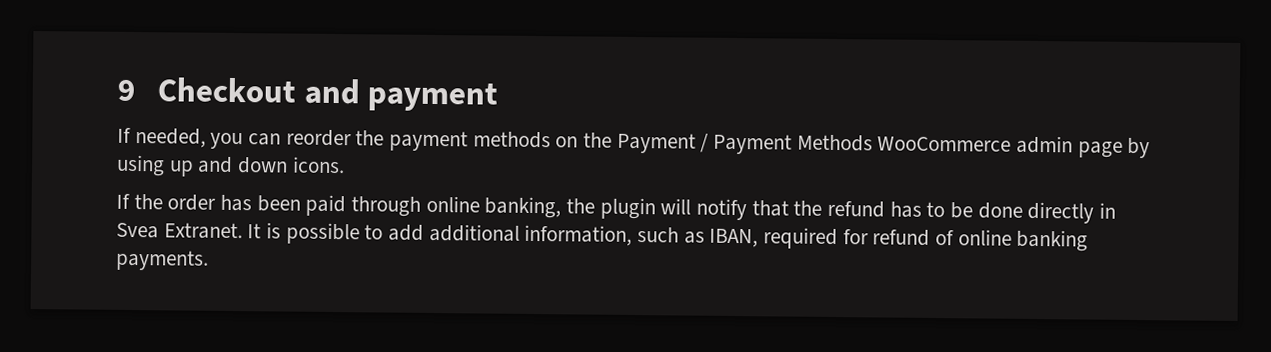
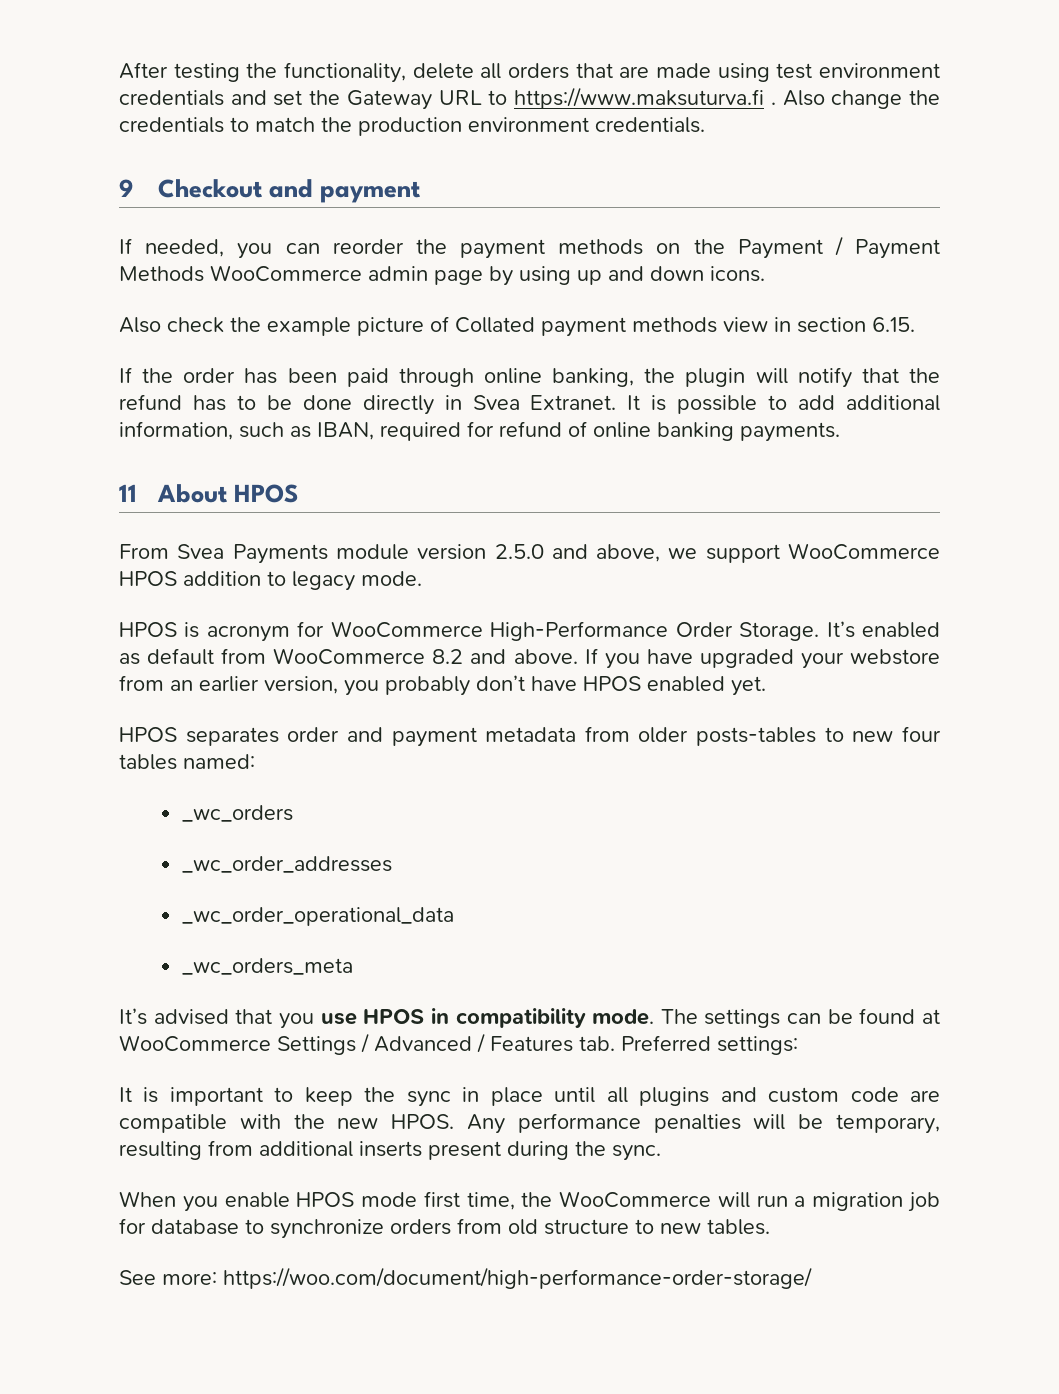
(117, 90) none -> [119,62,940,83] [119,87,941,110] [119,117,705,136] After testing the functionality, delete all orders that are made using test environment credentials and set the Gateway URL to https://www.maksuturva.fi . Also change the credentials to match the production environment credentials. //
(345, 165) none -> [119,316,915,337] // Also check the example picture of Collated payment methods view in section 6.15.
(209, 260) none -> [119,484,299,503] [119,543,940,564] [119,571,422,591] [119,621,941,642] [119,648,940,669] [119,675,766,696] [119,726,941,747] [119,754,255,770] [181,805,293,822] [181,856,392,873] [181,907,454,926] [181,958,353,975] [119,1008,940,1029] [119,1033,798,1055] [119,1087,940,1107] [119,1113,940,1134] [119,1140,661,1161] [119,1191,940,1212] [119,1218,770,1239] [119,1267,812,1289] // 11 About HPOS // From Svea Payments module version 2.5.0 and above, we support WooCommerce HPOS addition to legacy mode. // HPOS is acronym for WooCommerce High-Performance Order Storage. It’s enabled as default from WooCommerce 8.2 and above. If you have upgraded your webstore from an earlier version, you probably don’t have HPOS enabled yet. // HPOS separates order and payment metadata from older posts-tables to new four tables named: // _wc_orders // _wc_order_addresses // _wc_order_operational_data // _wc_orders_meta // It’s advised that you use HPOS in compatibility mode. The settings can be found at WooCommerce Settings / Advanced / Features tab. Preferred settings: // It is important to keep the sync in place until all plugins and custom code are compatible with the new HPOS. Any performance penalties will be temporary, resulting from additional inserts present during the sync. // When you enable HPOS mode first time, the WooCommerce will run a migration job for database to synchronize orders from old structure to new tables. // See more: https://woo.com/document/high-performance-order-storage/

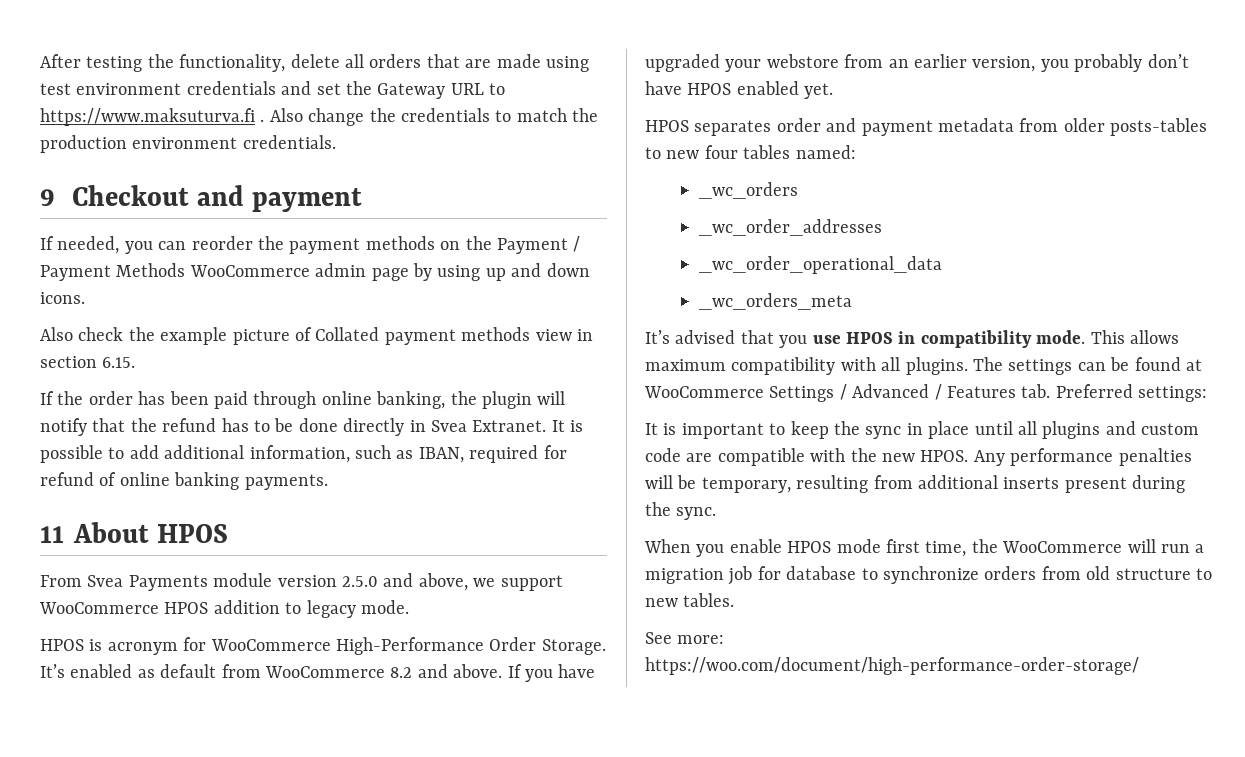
(655, 1017) none -> [1090,330,1179,344] [645,357,968,375] This allows maximum compatibility with all plugins.

